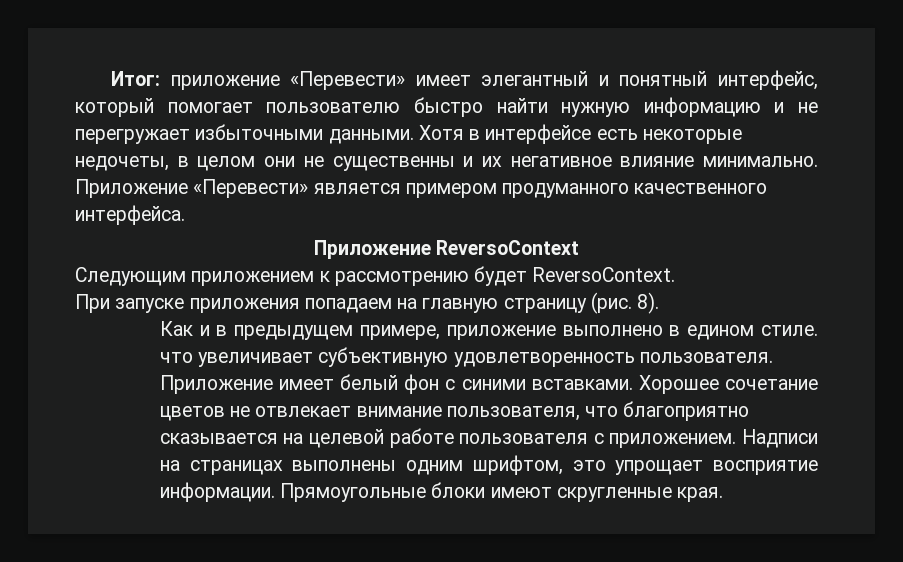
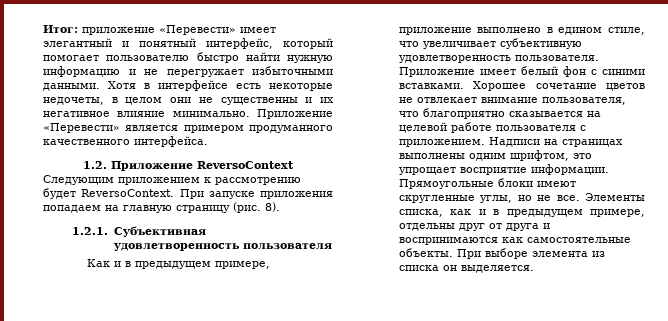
(185, 215) none -> [83,161,107,169] 1.2.
(676, 274) // -> (175, 193) none
(660, 303) none -> [72,226,206,237] [113,243,332,251] // 1.2.1. Субъективная удовлетворенность пользователя
[761,325,819,336] стиле. -> [608,27,645,35] стиле,
[677,487,724,502] края. -> [480,193,645,203] [398,209,645,217] [398,223,550,231] [398,237,631,245] [398,248,605,259] [398,265,534,273] углы, но не все. Элементы списка, как и в предыдущем примере, отдельны друг от друга и воспринимаются как самостоятельные объекты. При выборе элемента из списка он выделяется.

